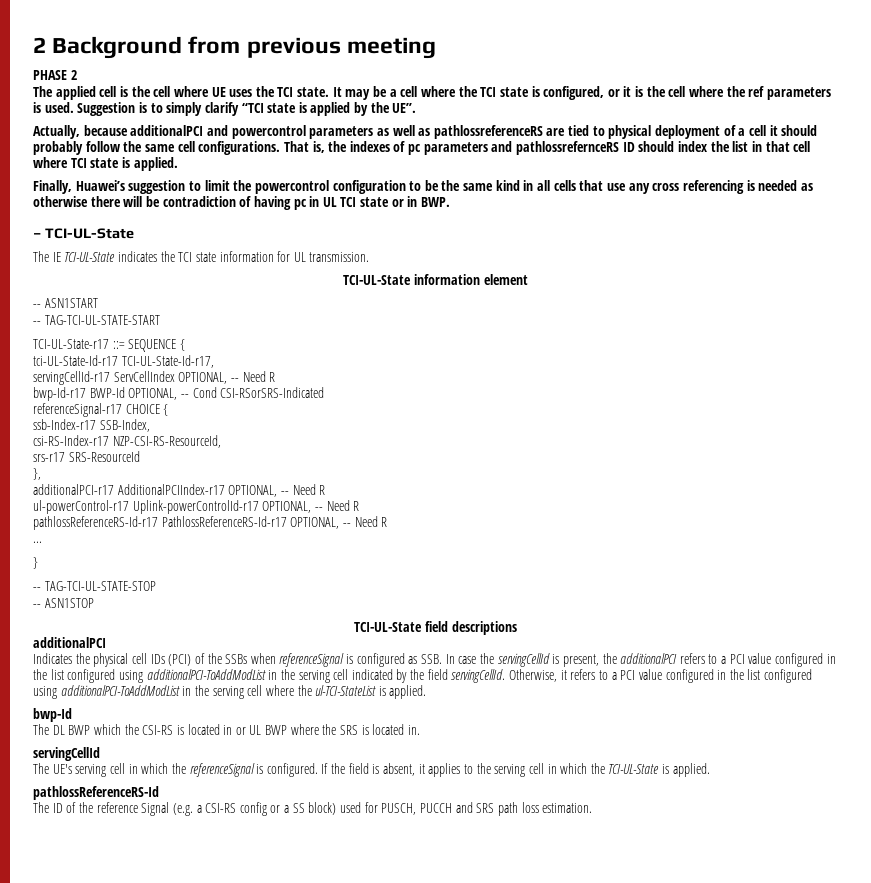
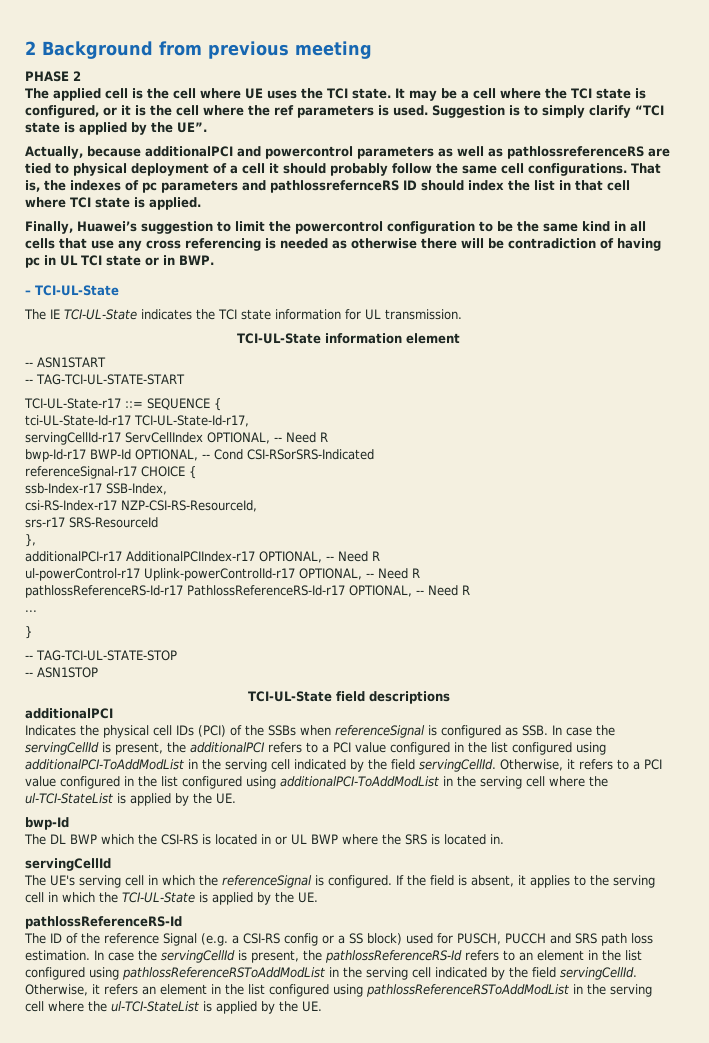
[389,685,427,699] applied. -> [130,793,236,806] applied by the UE.
[672,763,710,777] applied. -> [212,892,318,905] applied by the UE.
(593, 808) none -> [94,950,642,963] [25,967,637,980] [25,984,652,997] [25,1001,322,1014] In case the servingCellId is present, the pathlossReferenceRS-Id refers to an element in the list configured using pathlossReferenceRSToAddModList in the serving cell indicated by the field servingCellId. Otherwise, it refers an element in the list configured using pathlossReferenceRSToAddModList in the serving cell where the ul-TCI-StateList is applied by the UE.

